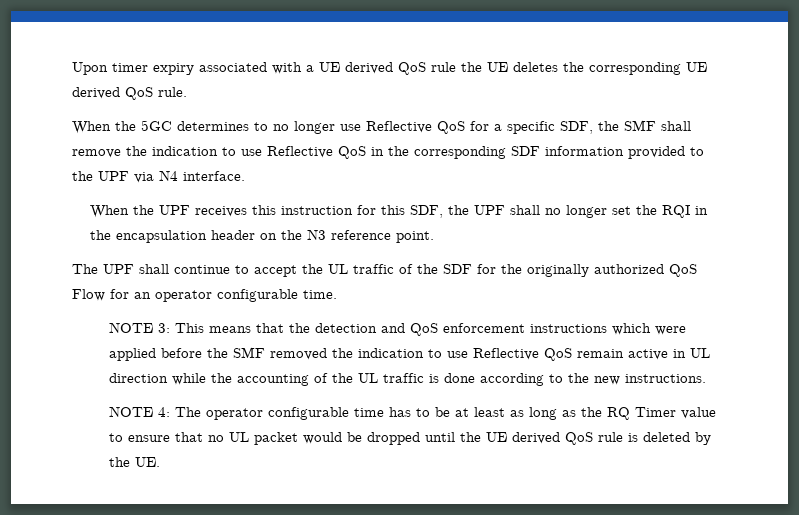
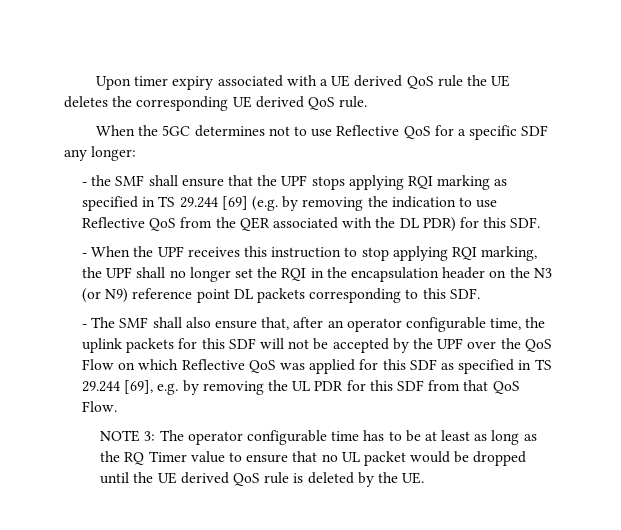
[254,121,335,134] to no longer -> [268,126,307,136] not to
[560,120,691,134] [72,146,704,159] [72,170,245,183] SDF, the SMF shall remove the indication to use Reflective QoS in the corresponding SDF information provided to the UPF via N4 interface. // -> [521,125,549,136] [64,146,137,161] [82,175,508,190] [82,196,498,211] [82,217,541,232] [82,253,88,257] SDF any longer: // - the SMF shall ensure that the UPF stops applying RQI marking as specified in TS 29.244 [69] (e.g. by removing the indication to use Reflective QoS from the QER associated with the DL PDR) for this SDF. // -
[357,205,444,218] for this SDF, -> [344,246,538,261] to stop applying RQI marking,
[331,230,435,243] [72,264,697,277] [72,289,337,302] [108,322,686,336] [108,347,710,361] [108,373,706,386] [108,406,170,417] reference point. // The UPF shall continue to accept the UL traffic of the SDF for the originally authorized QoS Flow for an operator configurable time. // NOTE 3: This means that the detection and QoS enforcement instructions which were applied before the SMF removed the indication to use Reflective QoS remain active in UL direction while the accounting of the UL traffic is done according to the new instructions. // NOTE 4: -> [82,288,480,303] [82,317,546,332] [82,338,552,353] [82,359,552,374] [82,380,520,395] [82,401,118,412] [100,430,156,442] (or N9) reference point DL packets corresponding to this SDF. // - The SMF shall also ensure that, after an operator configurable time, the uplink packets for this SDF will not be accepted by the UPF over the QoS Flow on which Reflective QoS was applied for this SDF as specified in TS 29.244 [69], e.g. by removing the UL PDR for this SDF from that QoS Flow. // NOTE 3:

